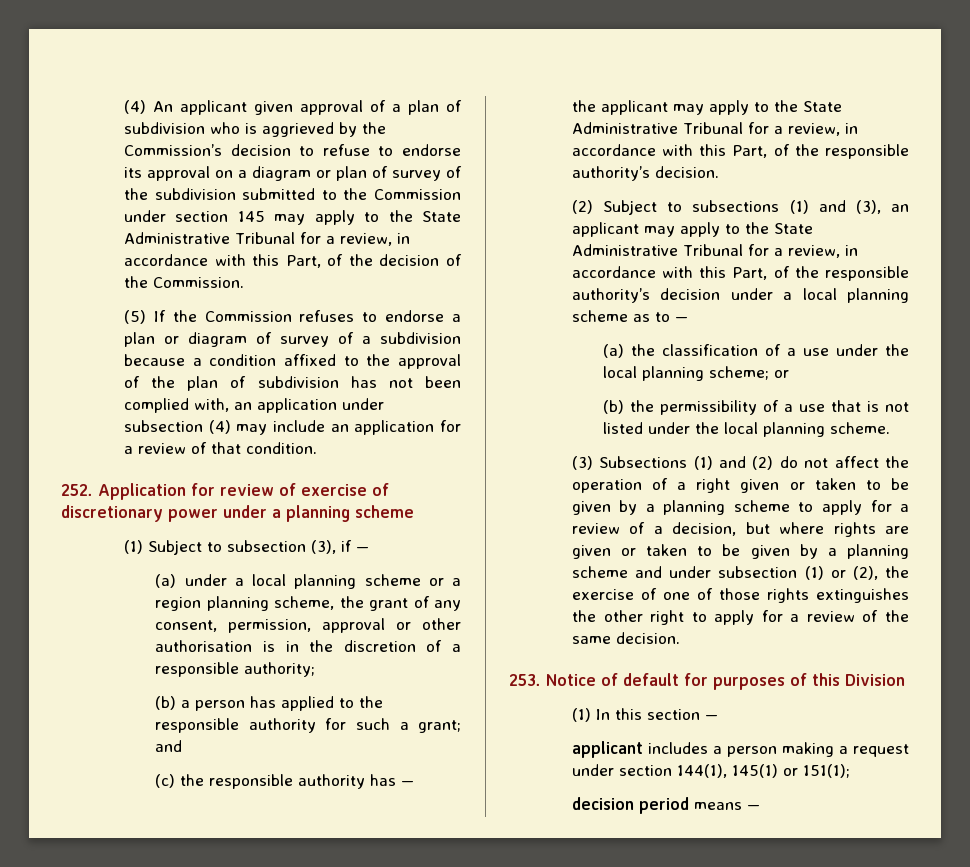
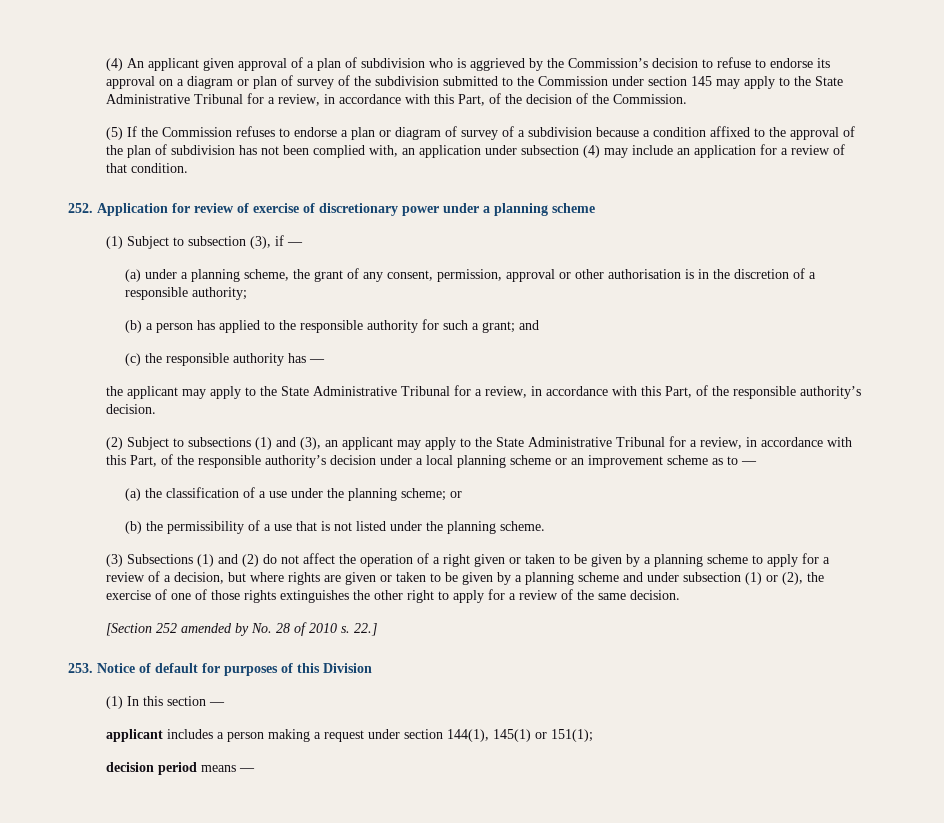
[252,574,461,589] [155,597,202,611] local planning scheme or a region -> (188, 275) none
(628, 316) none -> [554,455,708,468] or an improvement scheme
[603,366,638,378] local -> (344, 493) none
[724,422,759,434] local -> (443, 526) none
(680, 638) none -> [105,622,377,636] // [Section 252 amended by No. 28 of 2010 s. 22.]

